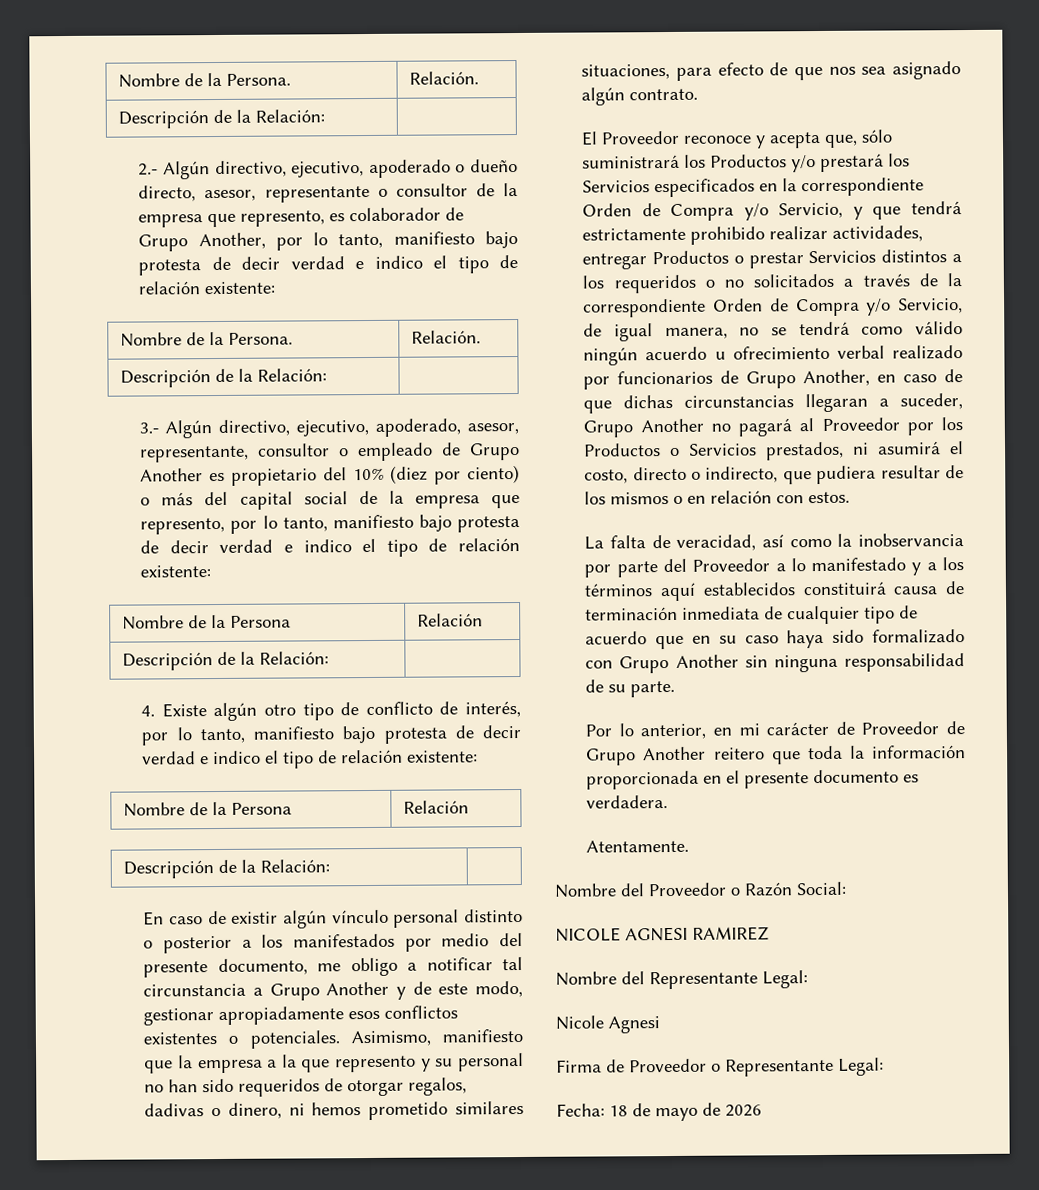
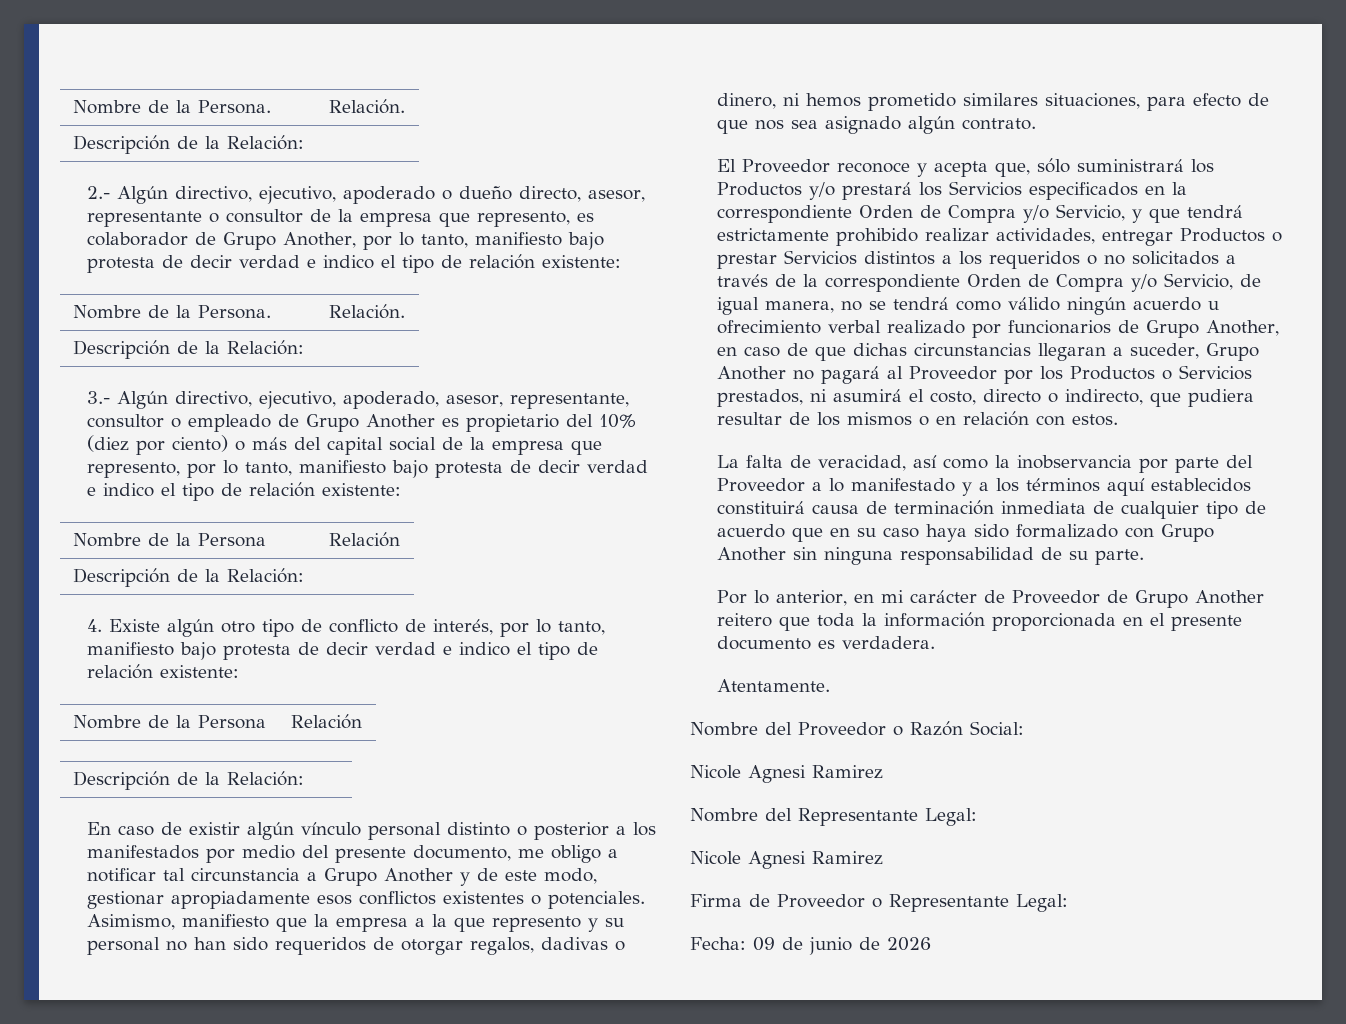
[555,926,770,942] NICOLE AGNESI RAMIREZ -> [690,765,883,783] Nicole Agnesi Ramirez
(660, 1025) none -> [812,851,883,865] Ramirez
[609,1103,698,1122] 18 de mayo -> [753,937,852,955] 09 de junio

